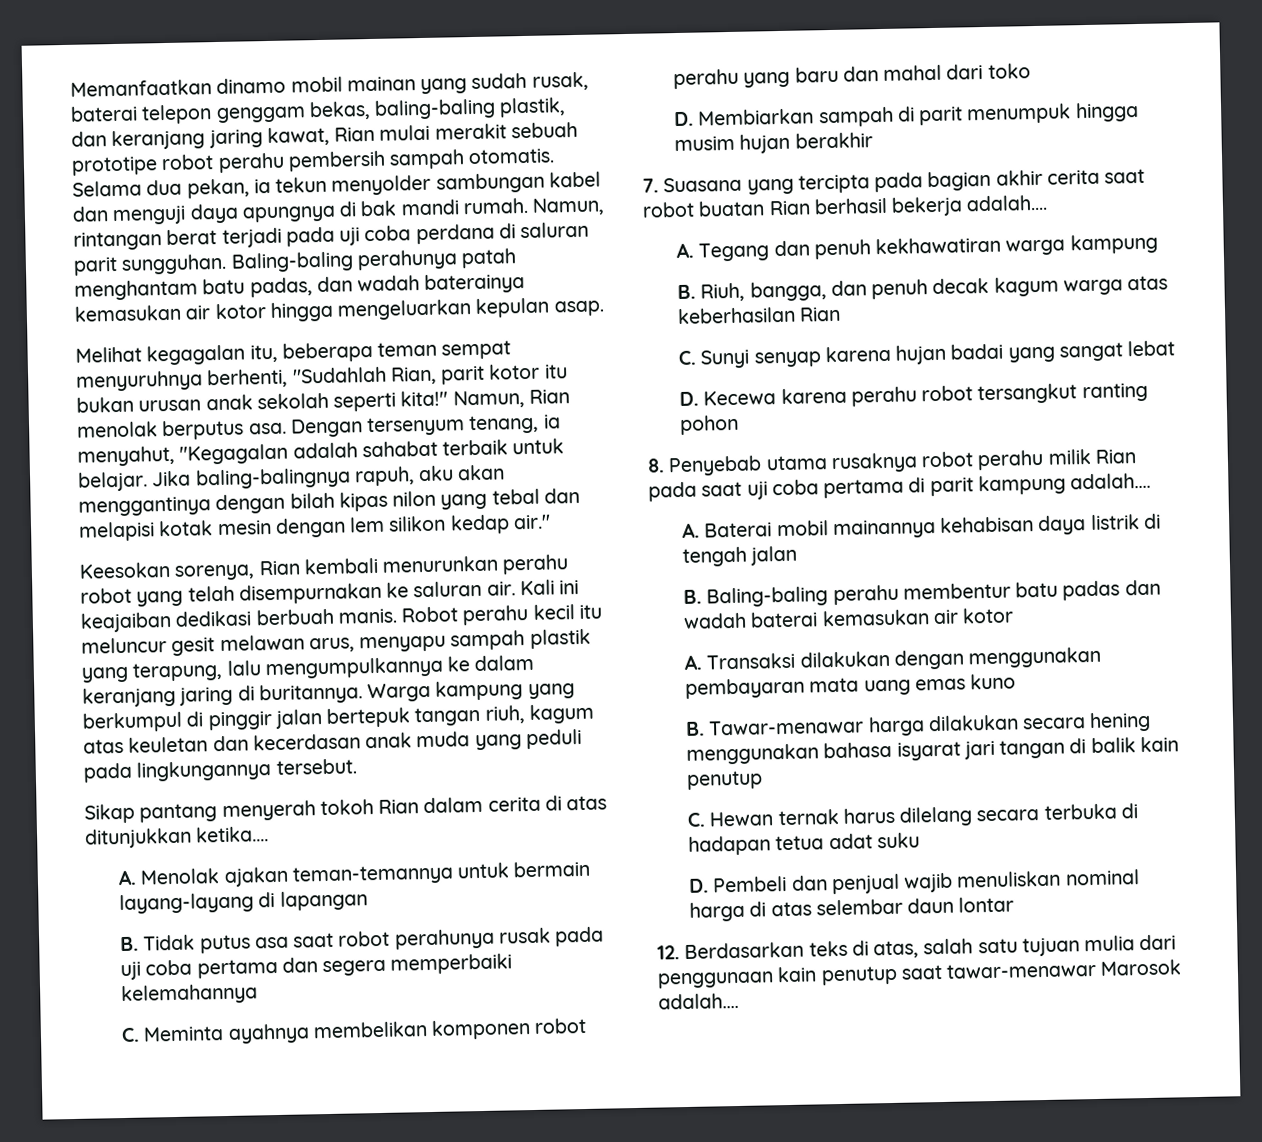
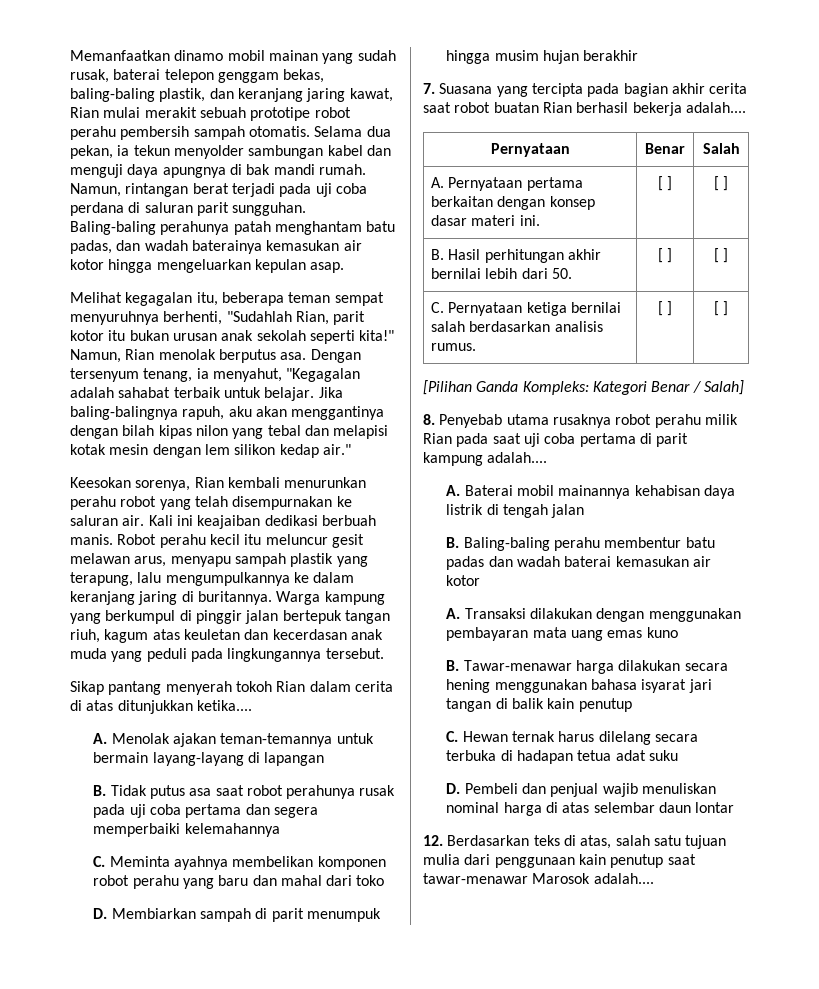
[676,233,1158,262] [677,275,1169,302] [677,306,842,325] [678,340,1176,369] [679,382,1148,407] [679,414,740,436] // A. Tegang dan penuh kekhawatiran warga kampung // B. Riuh, bangga, dan penuh decak kagum warga atas keberhasilan Rian // C. Sunyi senyap karena hujan badai yang sangat lebat // D. Kecewa karena perahu robot tersangkut ranting pohon -> [490,143,570,157] [645,143,685,154] [702,143,740,154] [431,177,583,191] [431,196,595,210] [431,215,540,226] [657,176,673,191] [713,176,729,191] [431,249,601,263] [431,268,572,279] [657,248,673,263] [713,248,729,263] [431,302,621,316] [431,321,603,332] [431,343,477,351] [657,301,673,316] [713,301,729,316] [423,380,744,395] // Pernyataan | Benar | Salah // A. Pernyataan pertama berkaitan dengan konsep dasar materi ini. | [ ] | [ ] // B. Hasil perhitungan akhir bernilai lebih dari 50. | [ ] | [ ] // C. Pernyataan ketiga bernilai salah berdasarkan analisis rumus. | [ ] | [ ] // [Pilihan Ganda Kompleks: Kategori Benar / Salah]

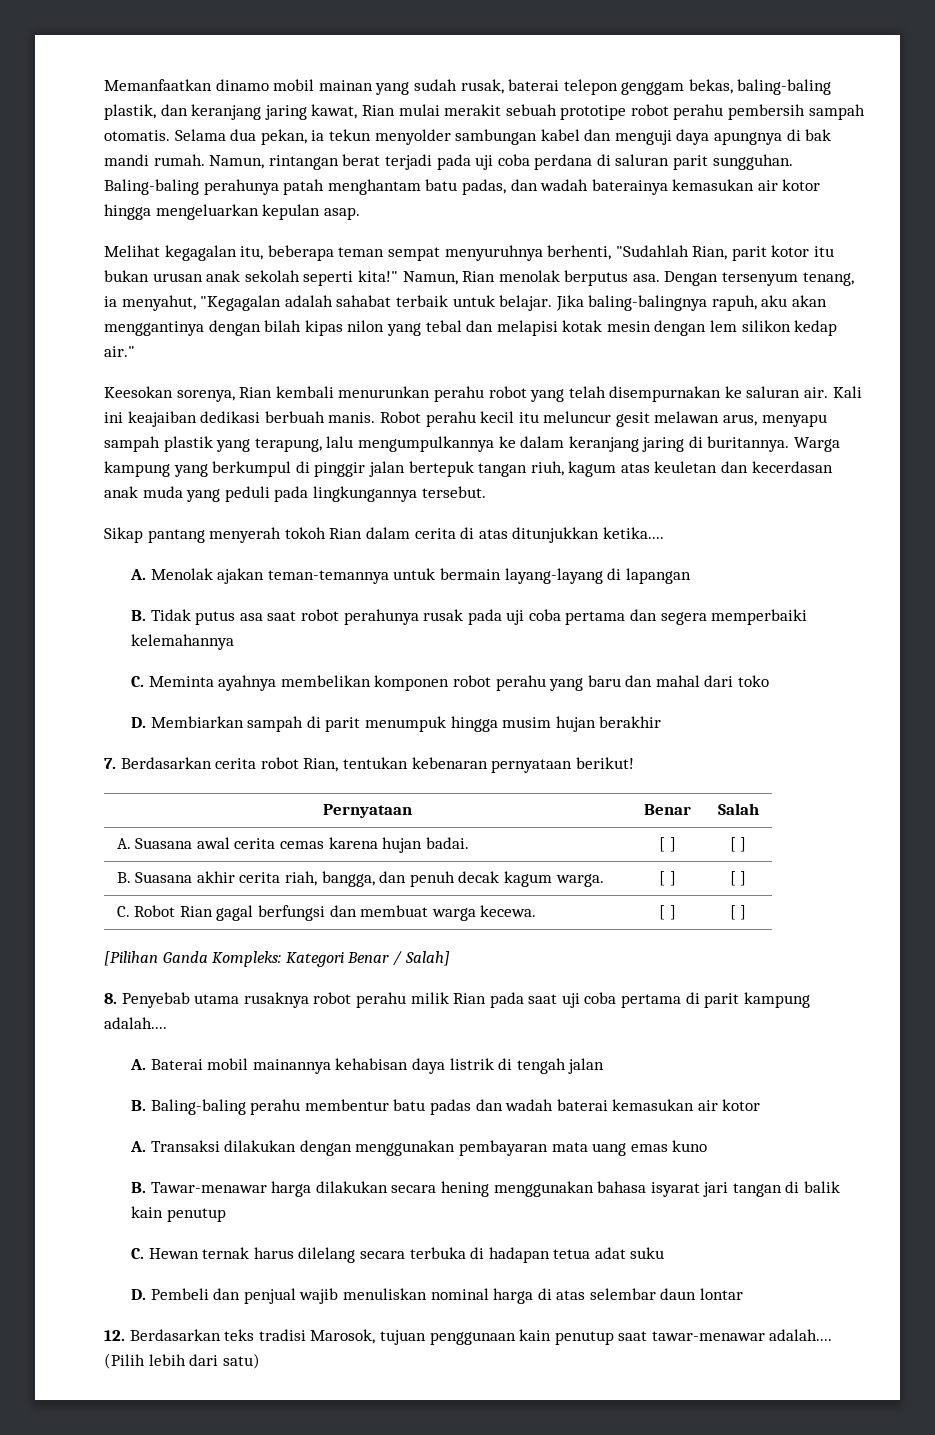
[439,83,748,97] [423,102,746,116] [490,143,570,157] [645,143,685,154] [702,143,740,154] [431,177,583,191] [431,196,595,210] [431,215,540,226] Suasana yang tercipta pada bagian akhir cerita saat robot buatan Rian berhasil bekerja adalah.... // Pernyataan | Benar | Salah // A. Pernyataan pertama berkaitan dengan konsep dasar materi ini. -> [120,757,634,773] [323,804,412,818] [644,804,691,815] [717,803,759,815] [116,837,469,853] Berdasarkan cerita robot Rian, tentukan kebenaran pernyataan berikut! // Pernyataan | Benar | Salah // A. Suasana awal cerita cemas karena hujan badai.
[448,249,601,263] [431,268,572,279] Hasil perhitungan akhir bernilai lebih dari 50. -> [135,871,604,887] Suasana akhir cerita riah, bangga, dan penuh decak kagum warga.
[448,302,621,316] [431,321,603,332] [431,343,477,351] Pernyataan ketiga bernilai salah berdasarkan analisis rumus. -> [134,905,537,921] Robot Rian gagal berfungsi dan membuat warga kecewa.
[563,835,727,849] [423,854,491,865] di atas, salah satu tujuan mulia dari -> [258,1329,426,1345] tradisi Marosok, tujuan
[532,873,654,884] Marosok adalah.... -> [769,1329,833,1341] [104,1353,260,1369] adalah.... (Pilih lebih dari satu)

